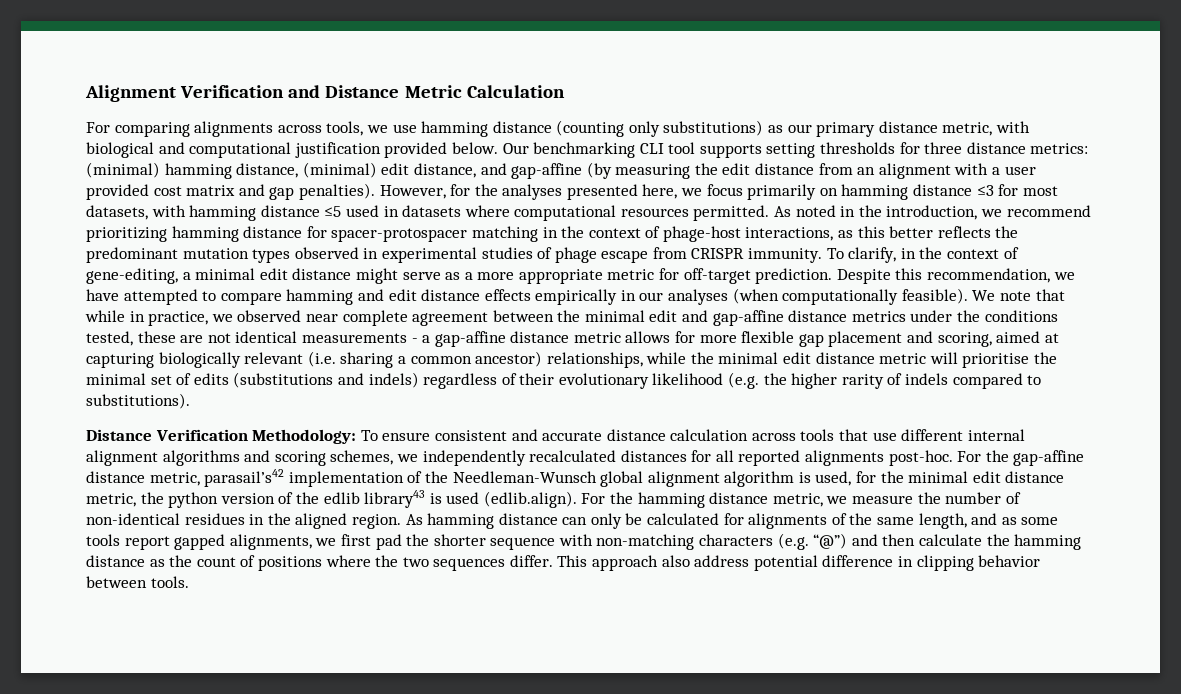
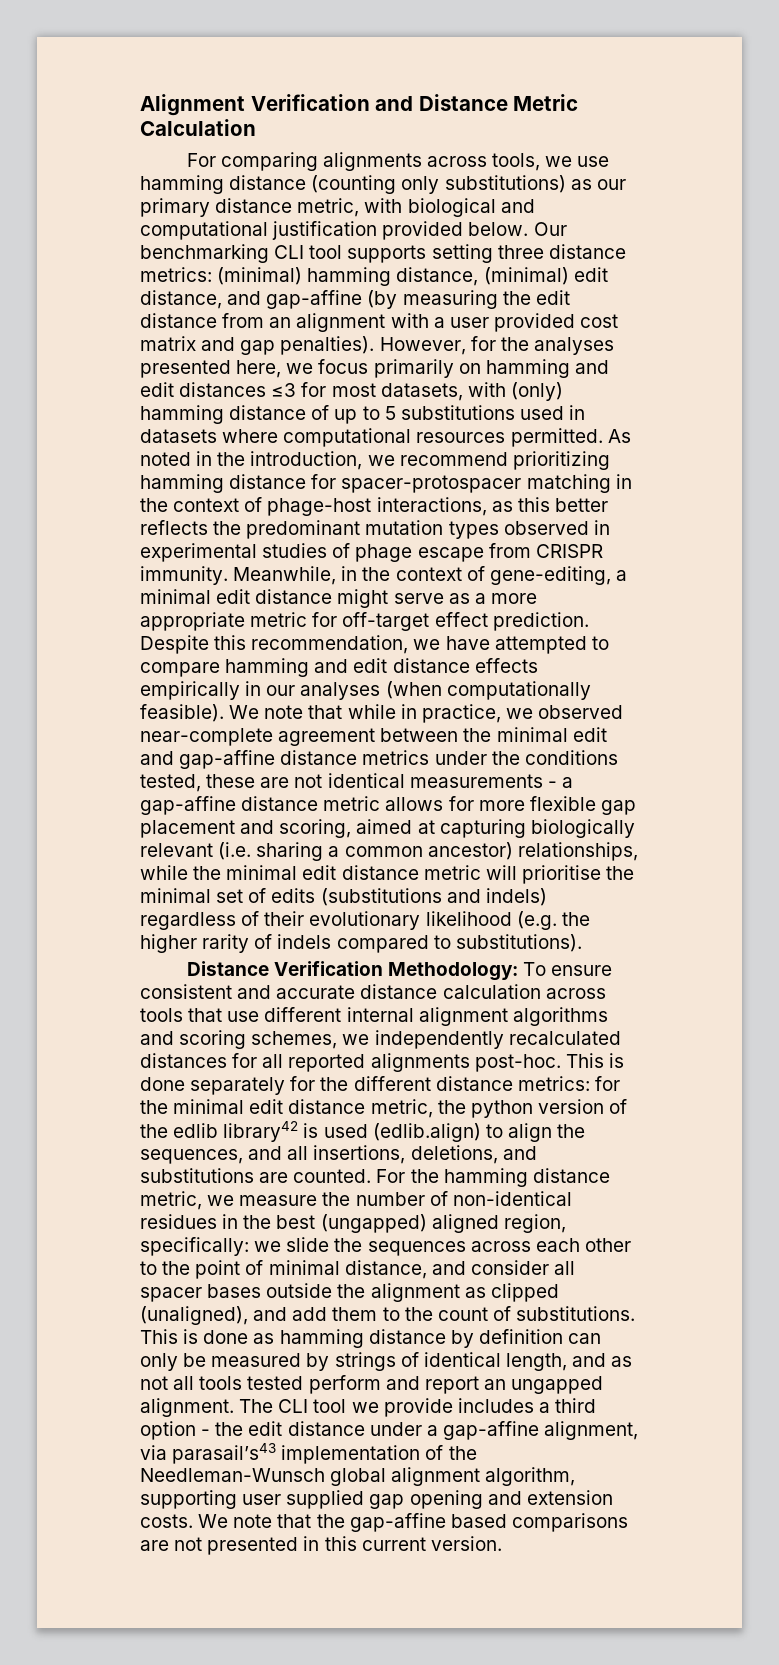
[820,142,920,154] thresholds for -> (493, 253) none
[913,184,973,196] distance -> [574,360,609,374] [140,382,267,397] and edit distances
[189,205,342,221] hamming distance ≤5 -> [510,382,563,401] [140,405,515,424] (only) hamming distance of up to 5 substitutions
[826,247,897,263] To clarify, -> [233,566,337,585] Meanwhile,
(751, 276) none -> [434,612,488,627] effect
[305,310,408,326] near complete -> [140,728,273,746] near-complete
[957,450,1085,466] [86,469,852,487] For the gap-affine distance metric, parasail’s42 implementation of the Needleman-Wunsch global alignment algorithm is used, -> [565,1053,624,1068] [140,1076,590,1095] This is done separately for the different distance metrics:
[364,490,426,508] library43 -> [223,1121,299,1142] library42
[483,491,577,508] (edlib.align). -> [372,1123,586,1142] [140,1145,537,1164] [140,1168,372,1183] (edlib.align) to align the sequences, and all insertions, deletions, and substitutions are counted.
[295,513,1059,529] [86,533,1082,550] [86,555,1041,571] [86,576,189,588] aligned region. As hamming distance can only be calculated for alignments of the same length, and as some tools report gapped alignments, we first pad the shorter sequence with non-matching characters (e.g. “@”) and then calculate the hamming distance as the count of positions where the two sequences differ. This approach also address potential difference in clipping behavior between tools. -> [276,1214,566,1233] [140,1237,631,1256] [140,1260,576,1279] [140,1283,559,1302] [140,1306,636,1325] [140,1329,602,1348] [140,1352,633,1371] [140,1375,604,1394] [140,1398,597,1417] [140,1421,639,1440] [140,1443,477,1464] [140,1467,576,1486] [140,1490,613,1509] [140,1513,628,1532] [140,1536,502,1555] best (ungapped) aligned region, specifically: we slide the sequences across each other to the point of minimal distance, and consider all spacer bases outside the alignment as clipped (unaligned), and add them to the count of substitutions. This is done as hamming distance by definition can only be measured by strings of identical length, and as not all tools tested perform and report an ungapped alignment. The CLI tool we provide includes a third option - the edit distance under a gap-affine alignment, via parasail’s43 implementation of the Needleman-Wunsch global alignment algorithm, supporting user supplied gap opening and extension costs. We note that the gap-affine based comparisons are not presented in this current version.

